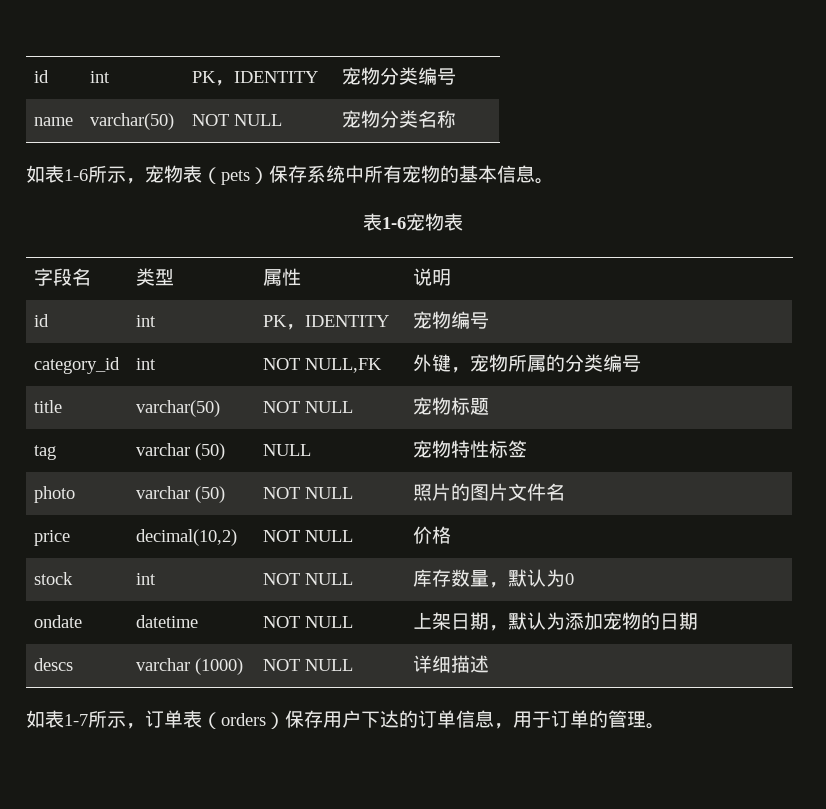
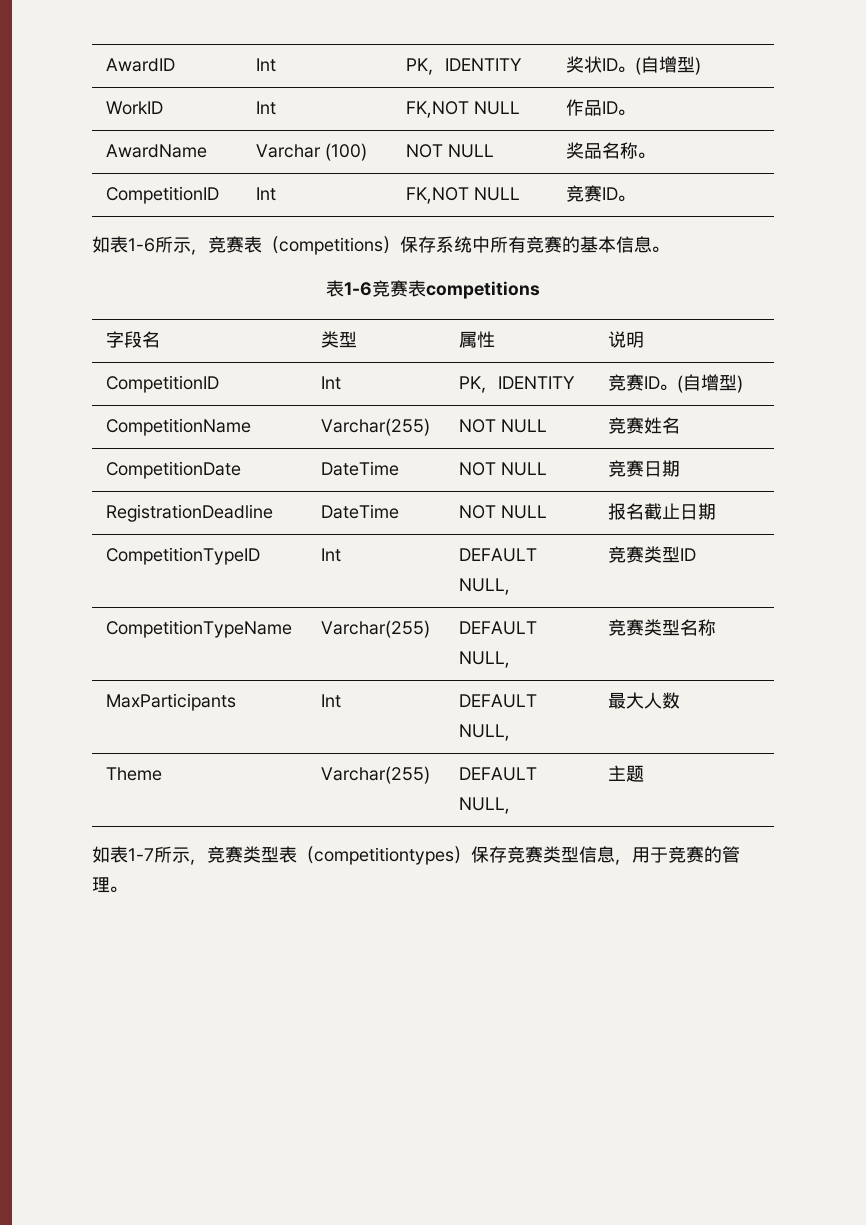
[34,70,50,83] [90,71,111,83] [192,71,319,86] [342,67,457,85] [34,117,74,126] [90,113,175,130] [192,114,283,126] [342,110,457,128] id | int | PK，IDENTITY | 宠物分类编号 // name | varchar(50) | NOT NULL | 宠物分类名称 -> [106,58,176,72] [256,58,277,72] [406,58,523,75] [566,56,702,75] [106,101,164,115] [256,101,277,115] [406,101,521,118] [566,99,636,116] [106,144,208,158] [256,143,368,161] [406,144,495,158] [566,142,656,159] [106,186,220,204] [256,187,277,201] [406,187,521,204] [566,185,636,202] AwardID | Int | PK，IDENTITY | 奖状ID。(自增型) // WorkID | Int | FK,NOT NULL | 作品ID。 // AwardName | Varchar (100) | NOT NULL | 奖品名称。 // CompetitionID | Int | FK,NOT NULL | 竞赛ID。
[145,165,250,185] 宠物表（pets -> [208,236,383,255] 竞赛表（competitions
[402,165,440,183] 宠物 -> [526,236,562,253] 竞赛
[406,213,463,231] 宠物表 -> [372,280,540,299] 竞赛表competitions
[34,314,50,327] [136,315,157,327] [263,315,390,330] [413,311,490,329] [34,357,121,374] [136,358,157,370] [263,358,383,373] [413,354,642,373] [34,400,63,413] [136,400,221,417] [263,401,354,413] [413,397,490,415] [34,445,57,460] [136,443,226,460] [263,444,312,456] [413,440,528,458] [34,486,76,503] [136,486,226,503] [263,487,354,499] [413,483,566,501] [34,530,71,546] [136,529,238,546] [263,530,354,542] [413,526,452,544] [34,572,74,585] [136,573,157,585] [263,573,354,585] [413,569,575,588] [34,615,83,628] [136,615,199,628] [263,616,354,628] [413,612,699,631] [34,658,74,671] [136,658,244,675] [263,659,354,671] [413,655,490,673] [26,710,456,729] id | int | PK，IDENTITY | 宠物编号 // category_id | int | NOT NULL,FK | 外键，宠物所属的分类编号 // title | varchar(50) | NOT NULL | 宠物标题 // tag | varchar (50) | NULL | 宠物特性标签 // photo | varchar (50) | NOT NULL | 照片的图片文件名 // price | decimal(10,2) | NOT NULL | 价格 // stock | int | NOT NULL | 库存数量，默认为0 // ondate | datetime | NOT NULL | 上架日期，默认为添加宠物的日期 // descs | varchar (1000) | NOT NULL | 详细描述 // 如表1-7所示，订单表（orders）保存用户下达的订单 -> [106,375,220,393] [321,376,342,390] [459,376,576,393] [608,374,744,393] [106,418,252,436] [321,418,431,436] [459,419,548,433] [608,417,681,434] [106,461,242,479] [321,461,400,476] [459,462,548,476] [608,460,681,477] [106,504,274,522] [321,504,400,519] [459,505,548,519] [608,503,717,520] [106,547,261,565] [321,548,342,562] [459,548,538,562] [459,578,511,595] [608,546,697,563] [106,620,293,638] [321,620,431,638] [459,621,538,635] [459,651,511,668] [608,619,717,636] [106,693,237,711] [321,694,342,708] [459,694,538,708] [459,724,511,741] [608,692,681,709] [106,767,163,781] [321,766,431,784] [459,767,538,781] [459,797,511,814] [608,765,645,782] [92,846,579,865] CompetitionID | Int | PK，IDENTITY | 竞赛ID。(自增型) // CompetitionName | Varchar(255) | NOT NULL | 竞赛姓名 // CompetitionDate | DateTime | NOT NULL | 竞赛日期 // RegistrationDeadline | DateTime | NOT NULL | 报名截止日期 // CompetitionTypeID | Int | DEFAULT NULL, | 竞赛类型ID // CompetitionTypeName | Varchar(255) | DEFAULT NULL, | 竞赛类型名称 // MaxParticipants | Int | DEFAULT NULL, | 最大人数 // Theme | Varchar(255) | DEFAULT NULL, | 主题 // 如表1-7所示，竞赛类型表（competitiontypes）保存竞赛类型
[551,710,589,728] 订单 -> [668,846,704,863] 竞赛

